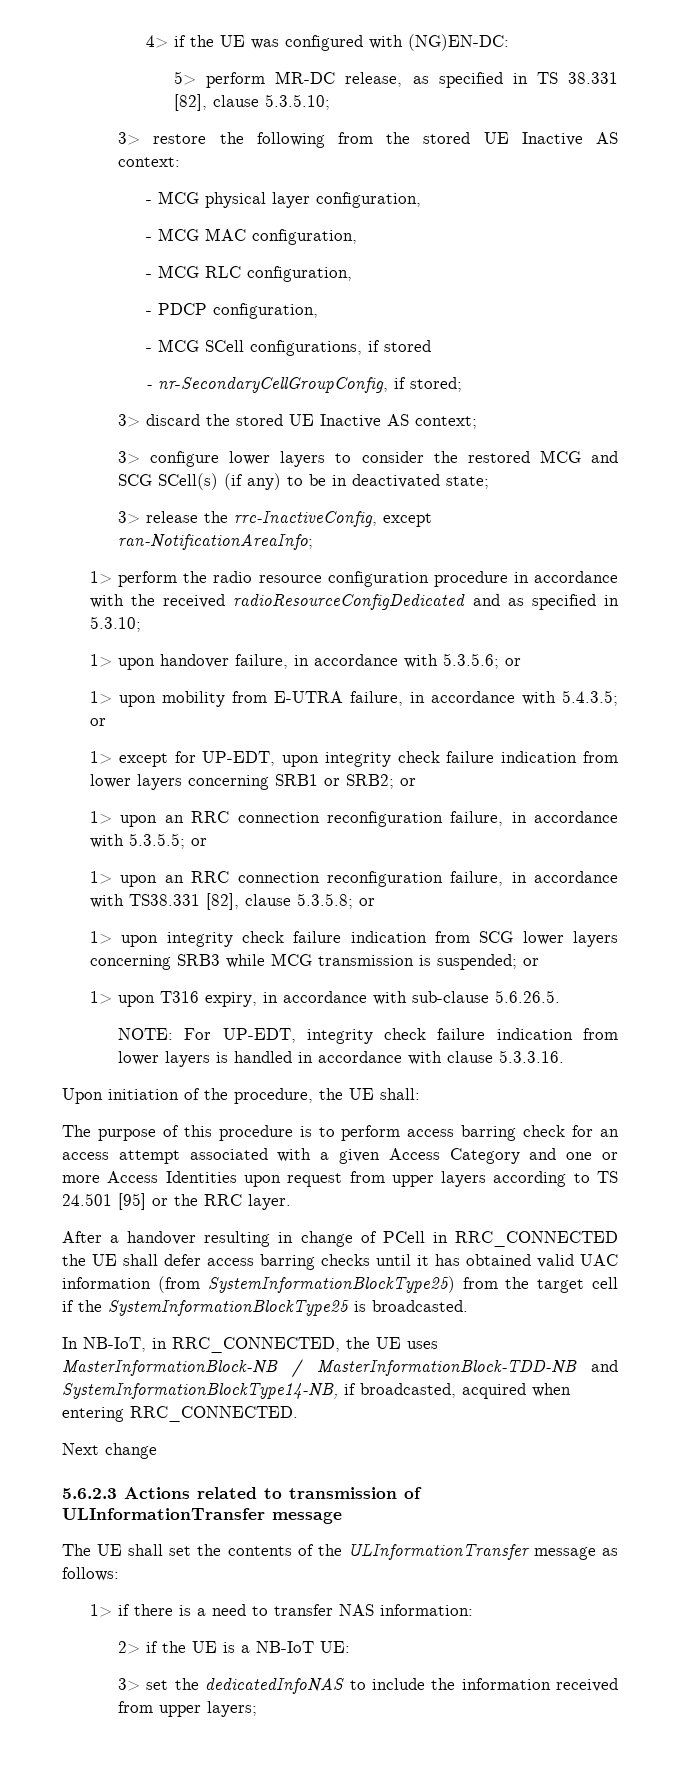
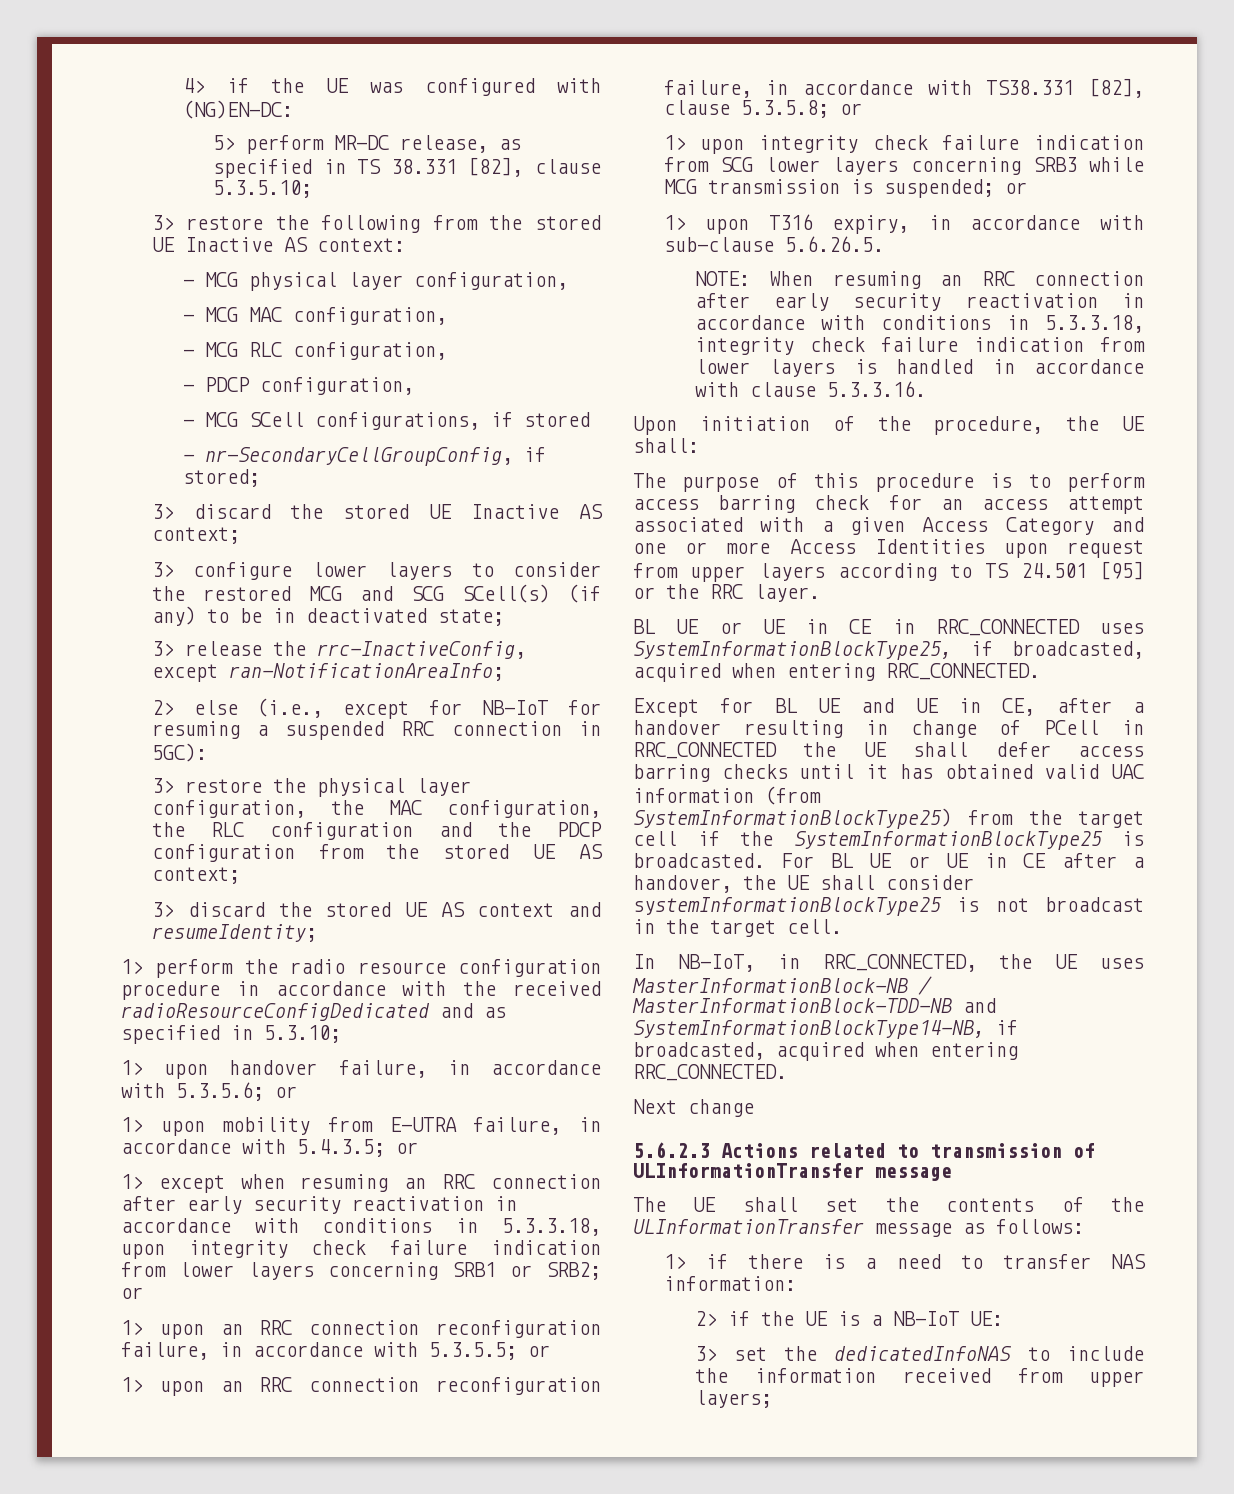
(314, 542) none -> [151,698,601,719] [151,721,601,740] [151,743,207,762] [151,778,471,797] [151,800,601,818] [151,822,603,840] [151,844,603,862] [151,867,240,884] [151,902,601,917] [151,924,317,942] // 2> else (i.e., except for NB-IoT for resuming a suspended RRC connection in 5GC): // 3> restore the physical layer configuration, the MAC configuration, the RLC configuration and the PDCP configuration from the stored UE AS context; // 3> discard the stored UE AS context and resumeIdentity;
[174,751,276,766] for UP-EDT, -> [240,1174,601,1192] [120,1196,517,1214] [120,1218,601,1236] when resuming an RRC connection after early security reactivation in accordance with conditions in 5.3.3.18,
[184,1028,296,1043] For UP-EDT, -> [769,271,1144,289] [694,293,1144,311] [694,315,1144,333] When resuming an RRC connection after early security reactivation in accordance with conditions in 5.3.3.18,
[62,1231,102,1243] After -> [633,619,1144,636] [633,641,1144,660] [633,663,1040,682] [633,698,1112,717] BL UE or UE in CE in RRC_CONNECTED uses SystemInformationBlockType25, if broadcasted, acquired when entering RRC_CONNECTED. // Except for BL UE and UE in CE, after
(468, 1306) none -> [781,853,1144,868] [633,875,974,893] [633,897,1144,916] [633,919,842,937] For BL UE or UE in CE after a handover, the UE shall consider systemInformationBlockType25 is not broadcast in the target cell.

